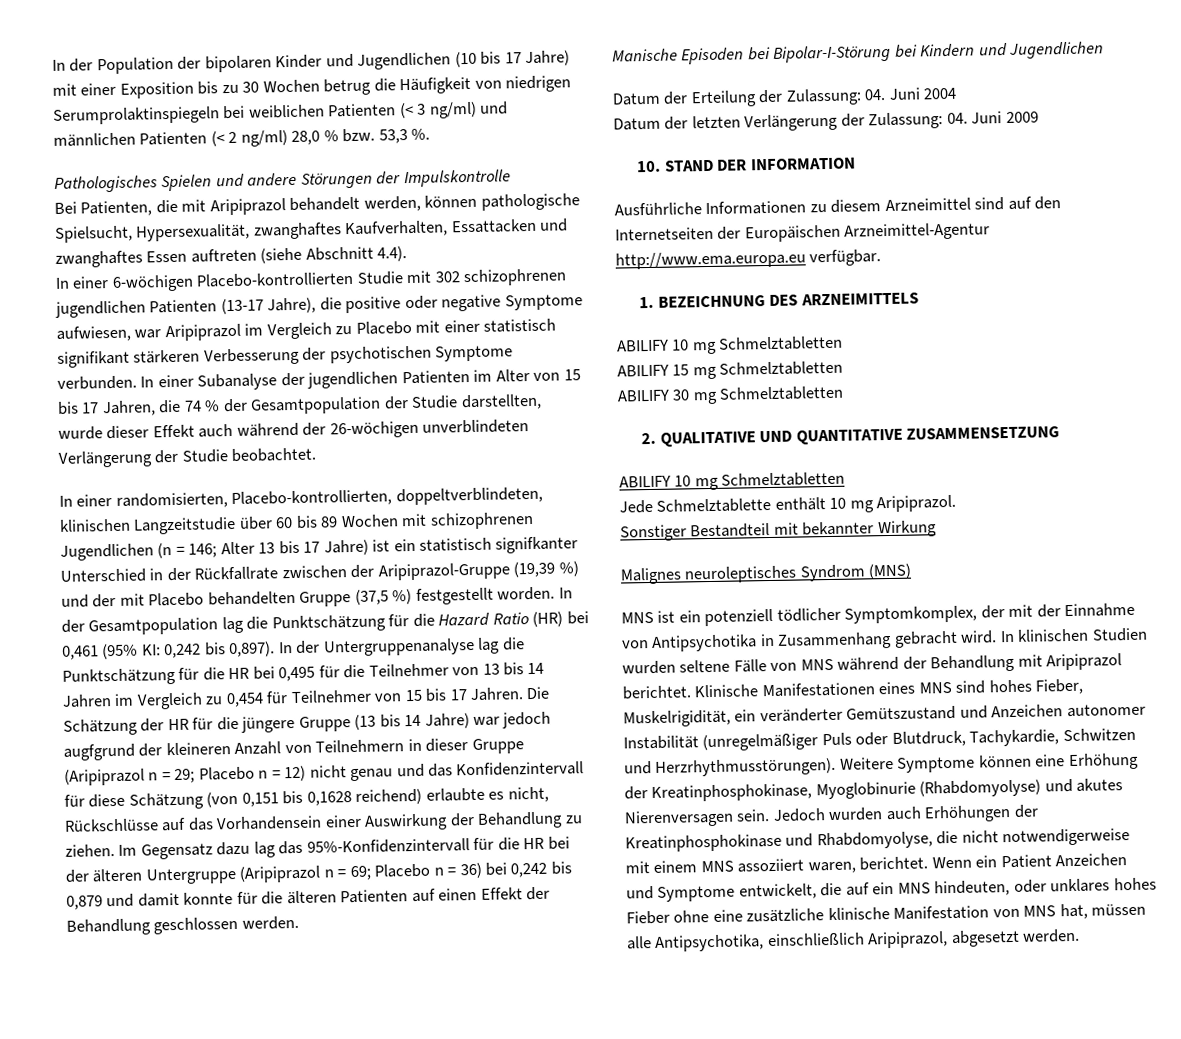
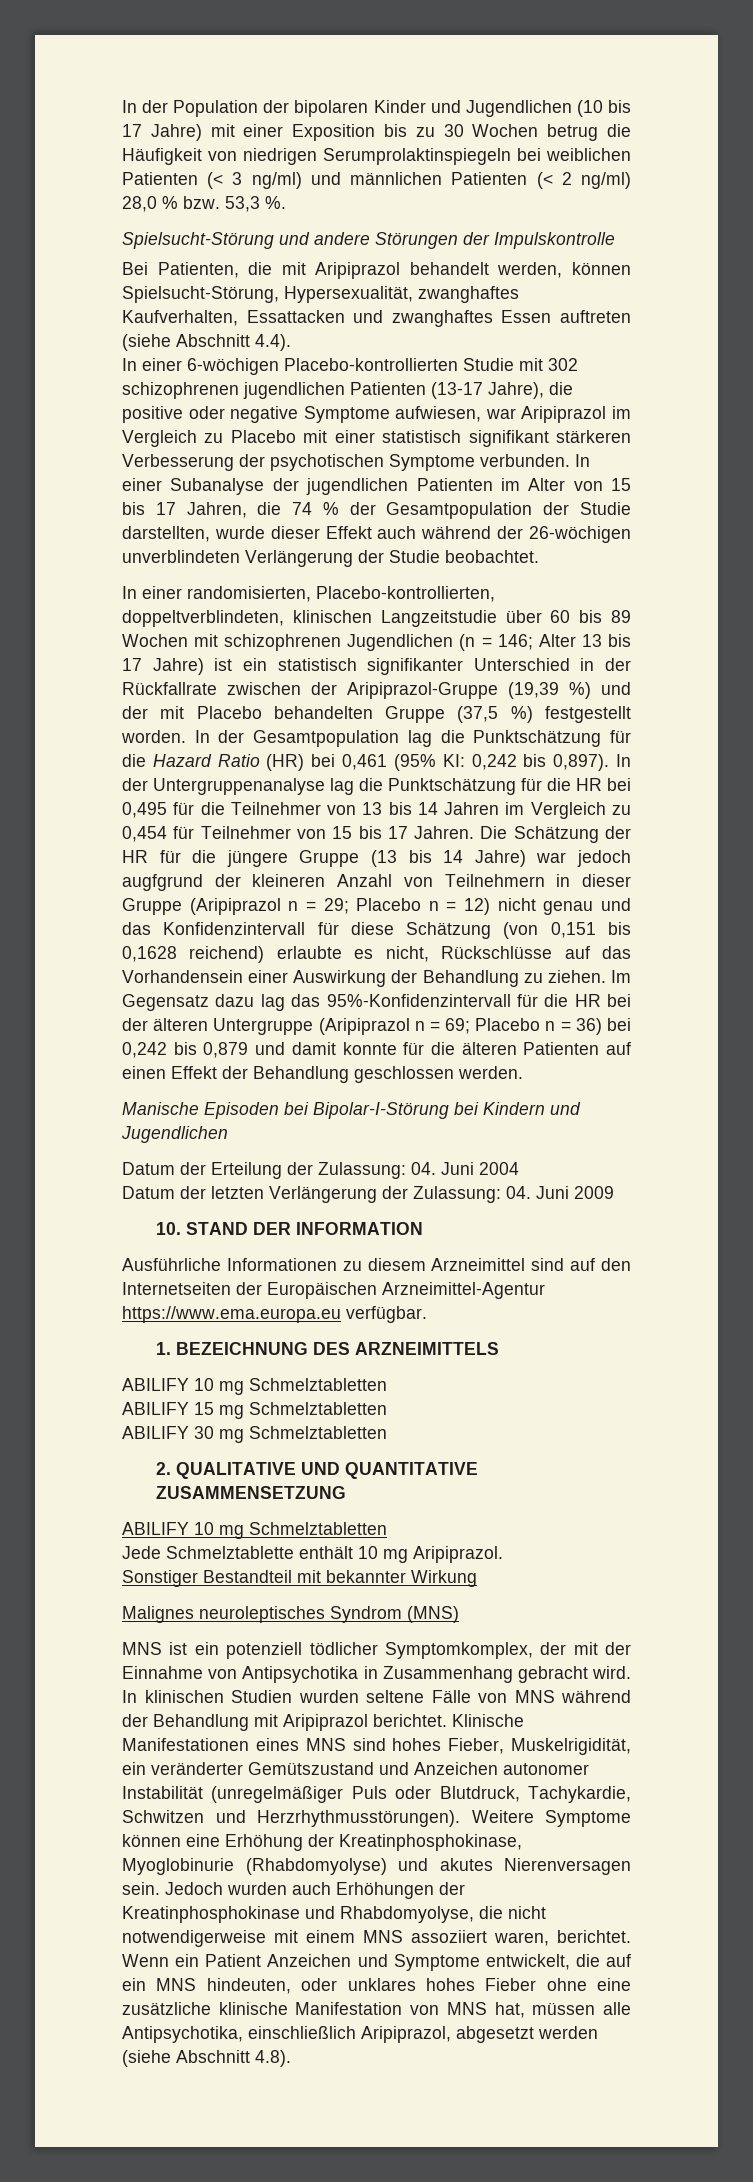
[54,174,213,193] Pathologisches Spielen -> [122,232,274,249] Spielsucht-Störung
[480,193,580,211] [55,225,133,243] pathologische Spielsucht, -> [122,286,279,303] Spielsucht-Störung,
[495,536,579,554] signifkanter -> [367,658,464,675] signifikanter
[615,250,806,270] http://www.ema.europa.eu -> [122,1306,341,1323] https://www.ema.europa.eu
[1022,928,1081,943] werden. -> [538,2026,598,2039] [122,2050,291,2067] werden (siehe Abschnitt 4.8).

